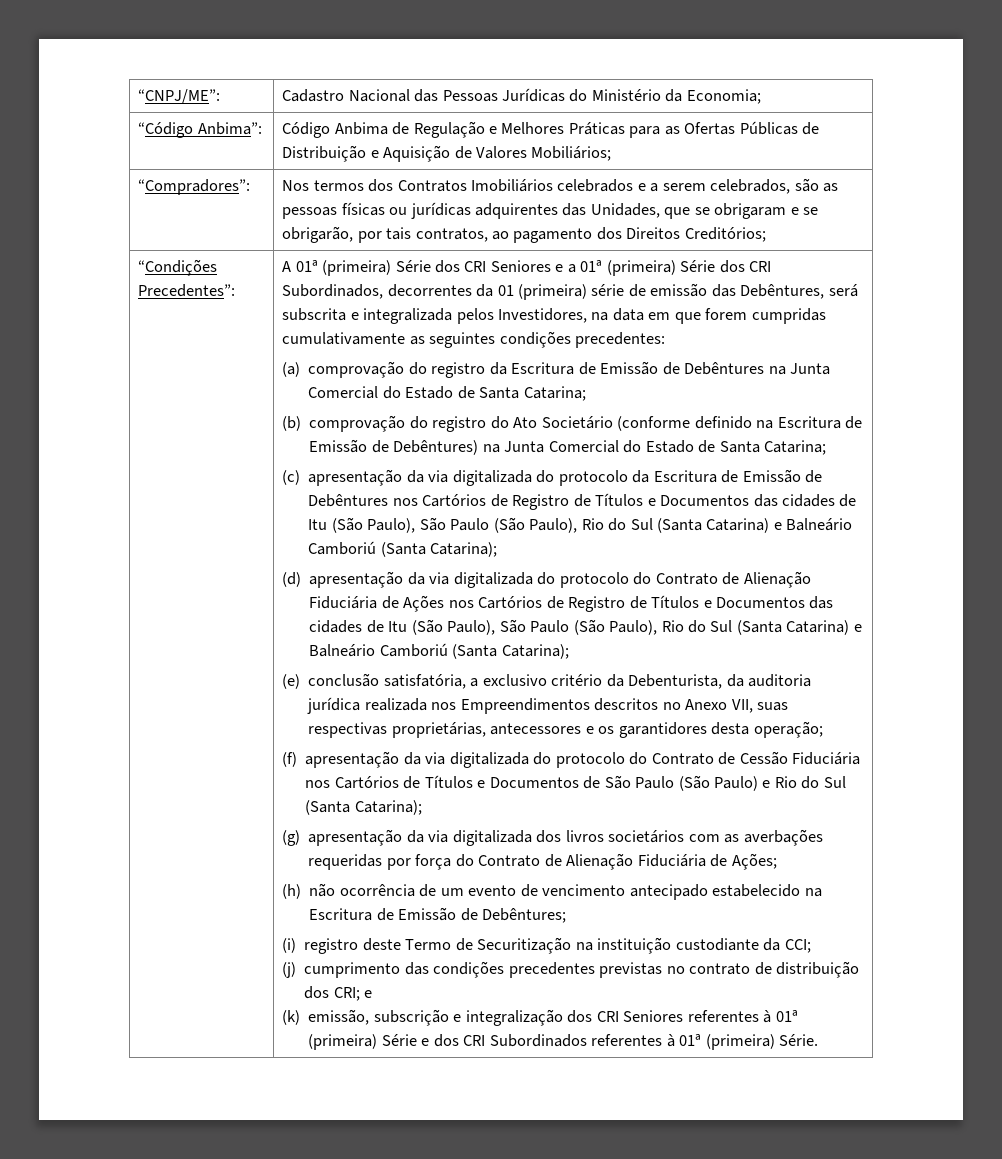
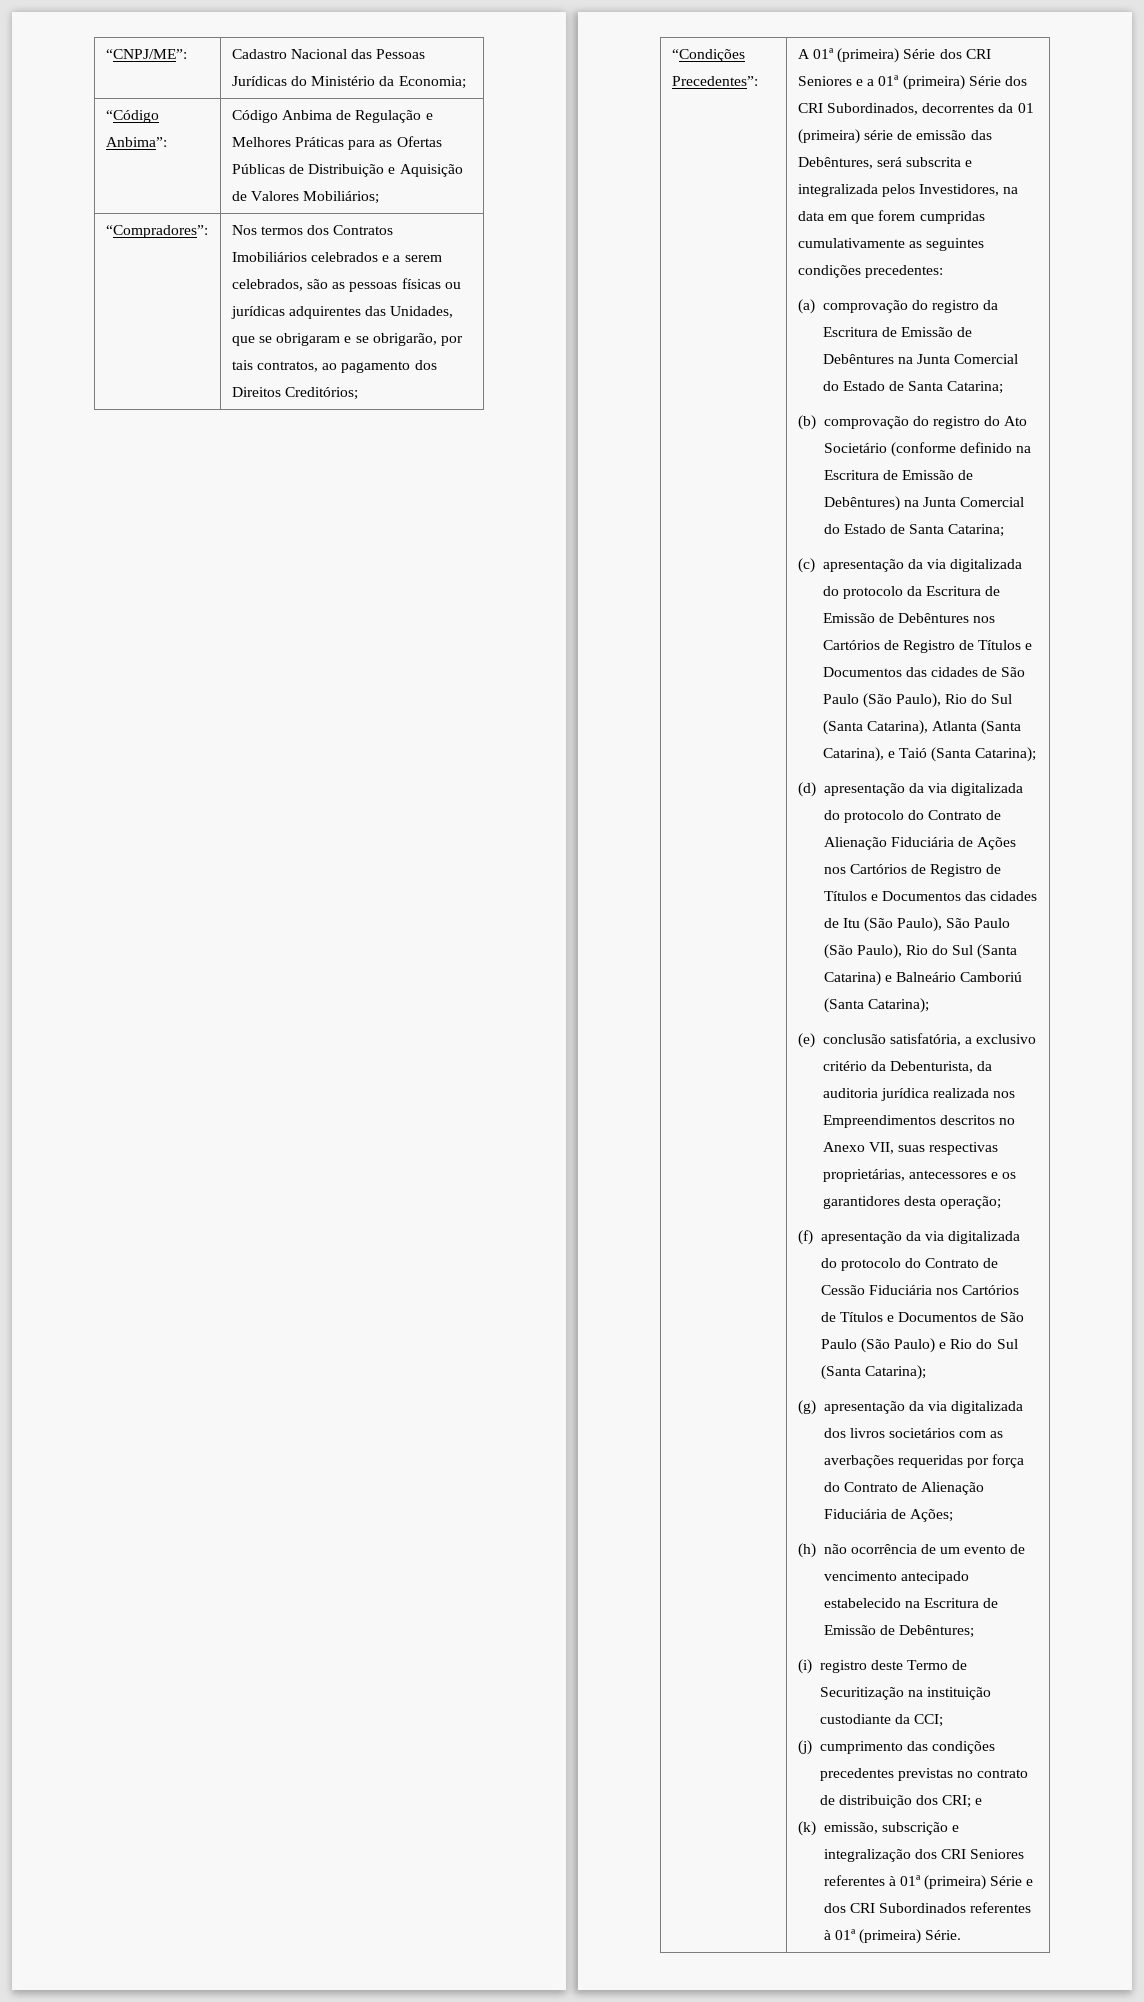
[308,517,853,533] [308,541,377,555] Itu (São Paulo), São Paulo (São Paulo), Rio do Sul (Santa Catarina) e Balneário Camboriú -> [1001,667,1026,677] [822,693,1013,708] [822,720,1022,735] [822,747,927,762] São Paulo (São Paulo), Rio do Sul (Santa Catarina), Atlanta (Santa Catarina), e Taió

